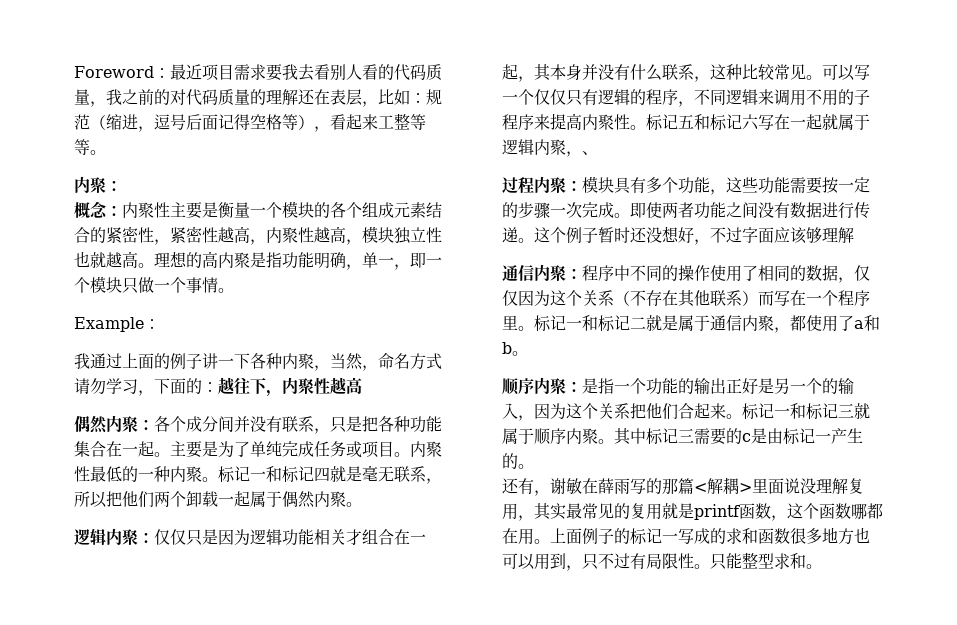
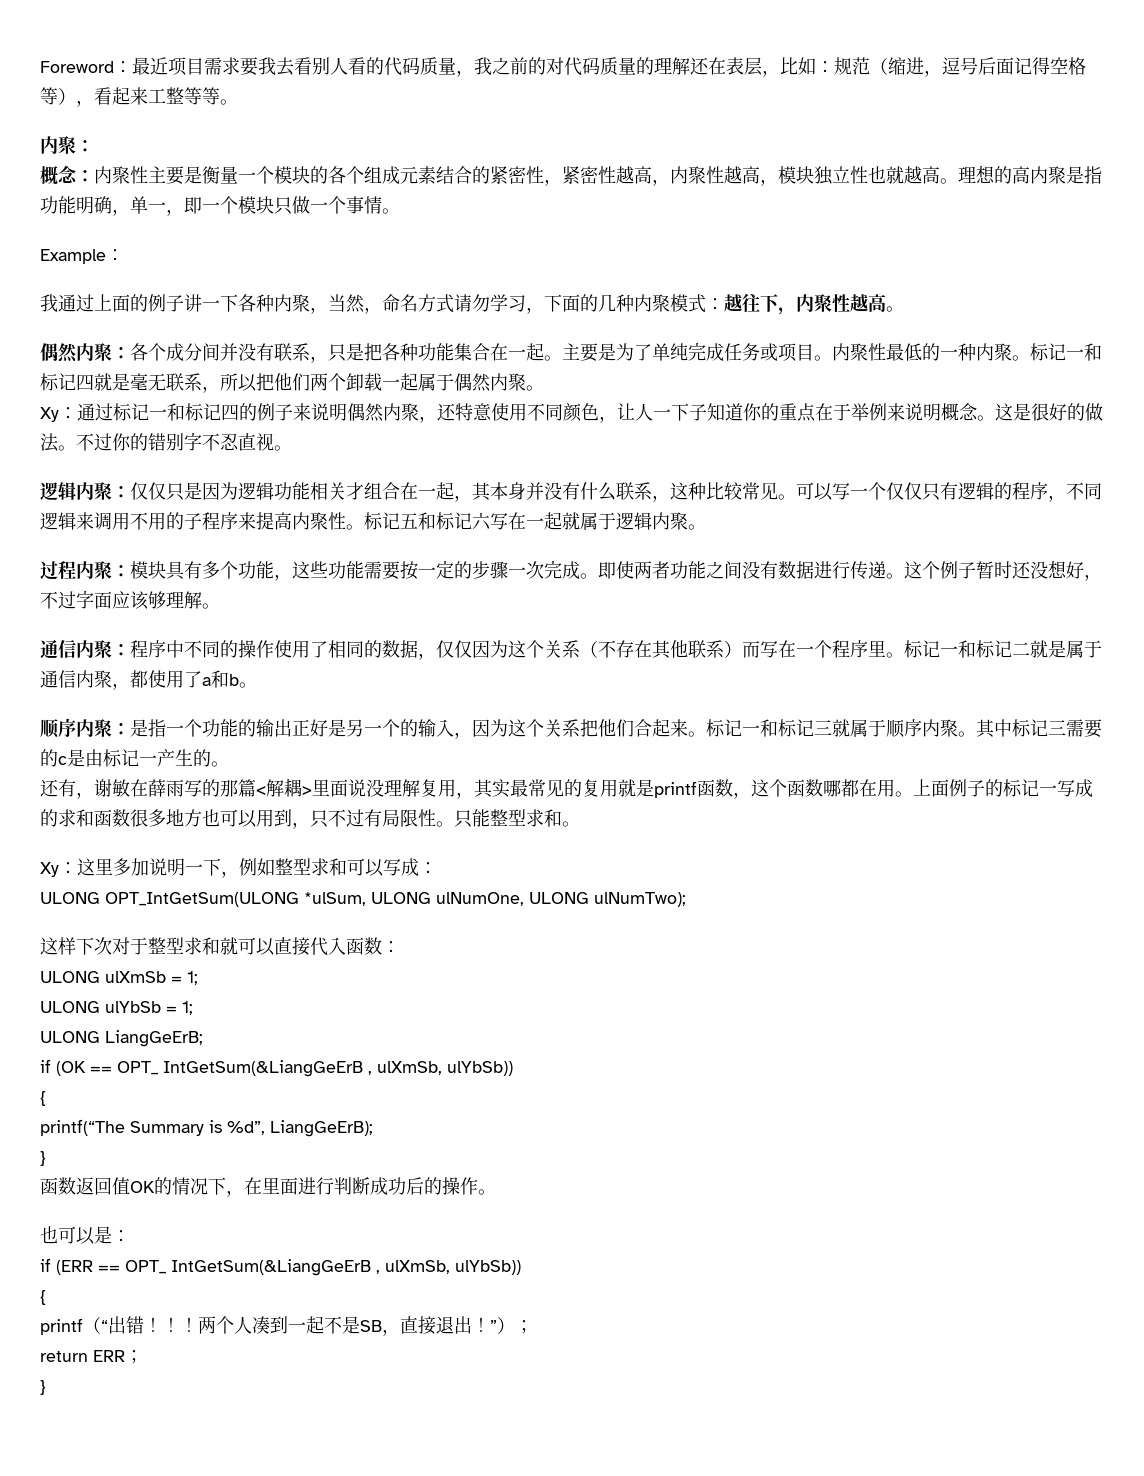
(202, 386) none -> [598,294,706,313] 几种内聚模式
(362, 385) none -> [886,306,904,312] 。
(362, 504) none -> [40,403,1103,423] [40,432,292,452] // Xy：通过标记一和标记四的例子来说明偶然内聚，还特意使用不同颜色，让人一下子知道你的重点在于举例来说明概念。这是很好的做法。不过你的错别字不忍直视。
[566,151,598,157] ，、 -> [688,524,706,530] 。
(854, 235) none -> [202,603,220,609] 。
(822, 566) none -> [40,858,437,878] [40,892,686,907] [40,937,400,956] [40,971,198,985] [40,1001,193,1015] [40,1030,203,1047] [40,1059,513,1077] [40,1091,46,1106] [40,1119,373,1137] [40,1151,46,1166] [40,1177,496,1197] [40,1226,130,1245] [40,1258,521,1276] [40,1290,46,1305] [40,1316,533,1336] [40,1350,143,1364] [40,1380,46,1395] // Xy：这里多加说明一下，例如整型求和可以写成： // ULONG OPT_IntGetSum(ULONG *ulSum, ULONG ulNumOne, ULONG ulNumTwo); // 这样下次对于整型求和就可以直接代入函数： // ULONG ulXmSb = 1; // ULONG ulYbSb = 1; // ULONG LiangGeErB; // if (OK == OPT_ IntGetSum(&LiangGeErB , ulXmSb, ulYbSb)) // { // printf(“The Summary is %d”, LiangGeErB); // } // 函数返回值OK的情况下，在里面进行判断成功后的操作。 // 也可以是： // if (ERR == OPT_ IntGetSum(&LiangGeErB , ulXmSb, ulYbSb)) // { // printf（“出错！！！两个人凑到一起不是SB，直接退出！”）； // return ERR； // }

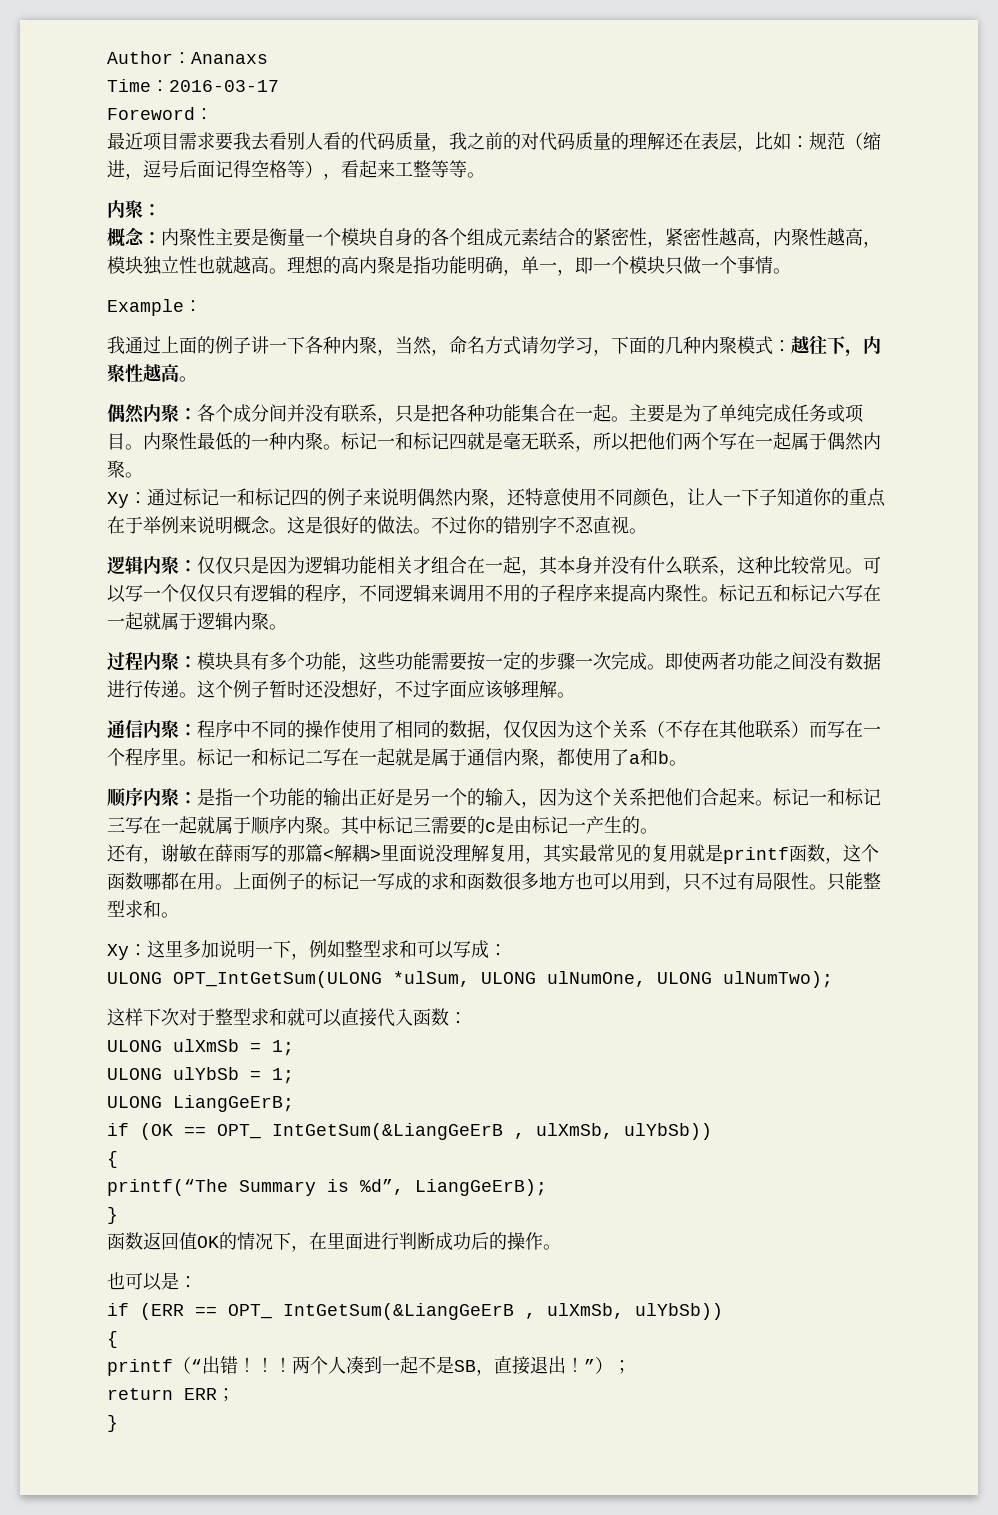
(40, 67) none -> [107,51,268,64] [107,79,279,92] Author：Ananaxs // Time：2016-03-17 //
(132, 67) none -> (213, 114) //
(310, 175) none -> [377,228,413,246] 自身
[346,373,382,391] 卸载 -> [719,432,755,450] 写在
(1030, 649) none -> [323,748,395,766] 写在一起
(832, 727) none -> [125,816,197,834] 写在一起

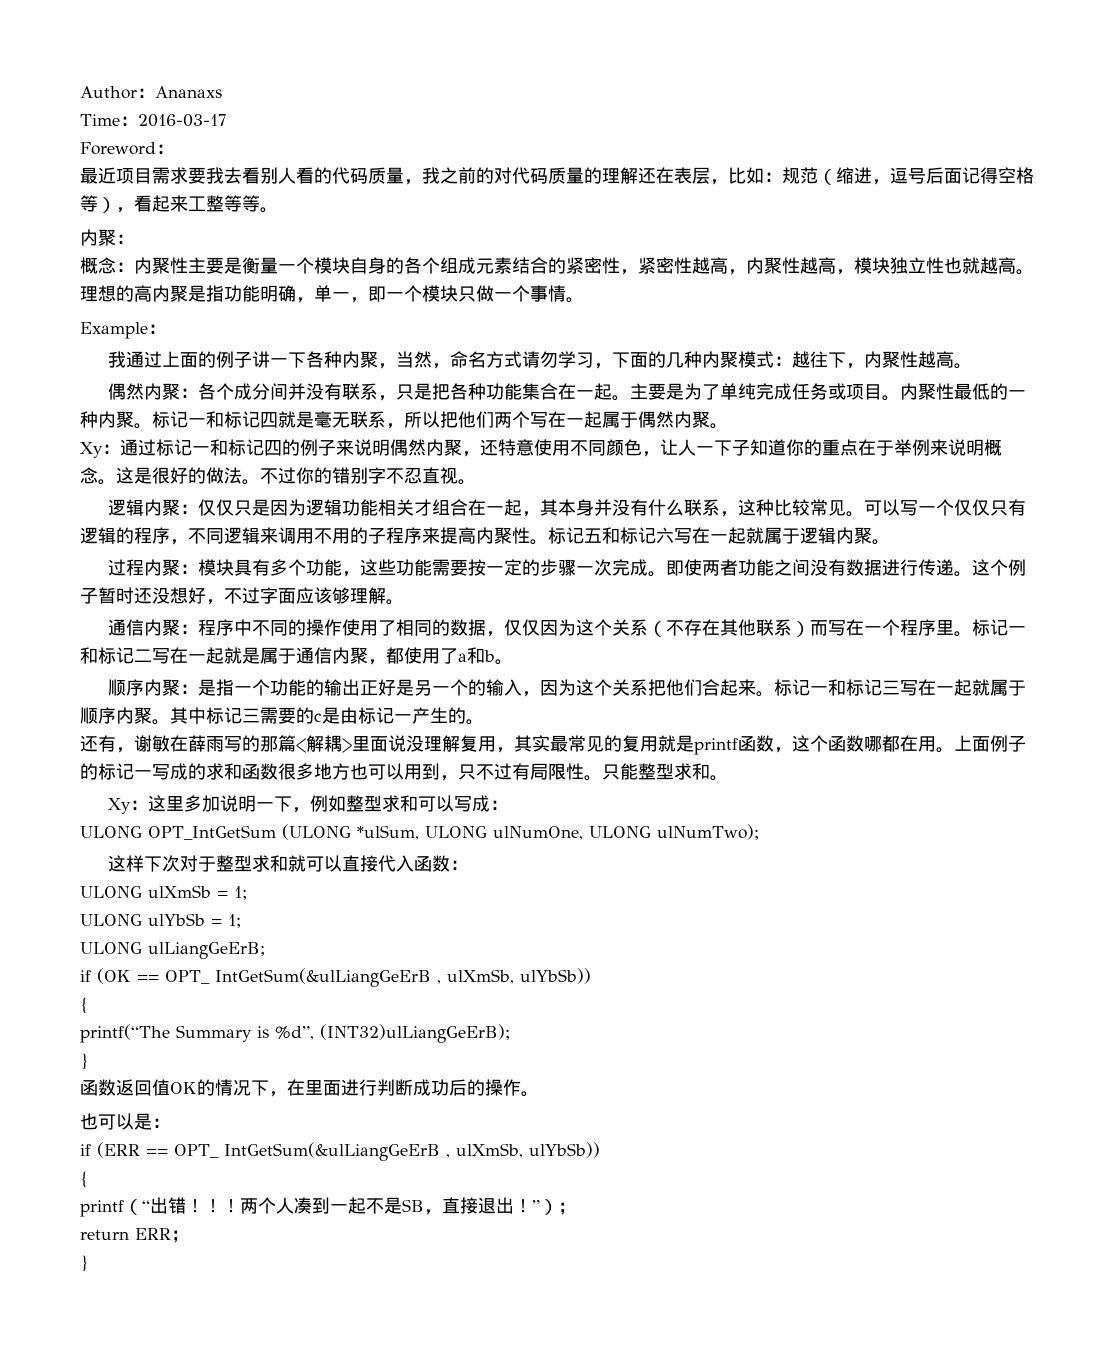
[173,971,382,988] OPT_IntGetSum(ULONG -> [148,824,351,840] OPT_IntGetSum (ULONG
[173,1095,294,1112] LiangGeErB; -> [148,942,265,959] ulLiangGeErB;
[272,1123,503,1140] IntGetSum(&LiangGeErB -> [215,968,431,987] IntGetSum(&ulLiangGeErB
[415,1179,547,1196] LiangGeErB); -> [320,1024,510,1043] (INT32)ulLiangGeErB);
[283,1303,514,1320] IntGetSum(&LiangGeErB -> [224,1142,440,1161] IntGetSum(&ulLiangGeErB

